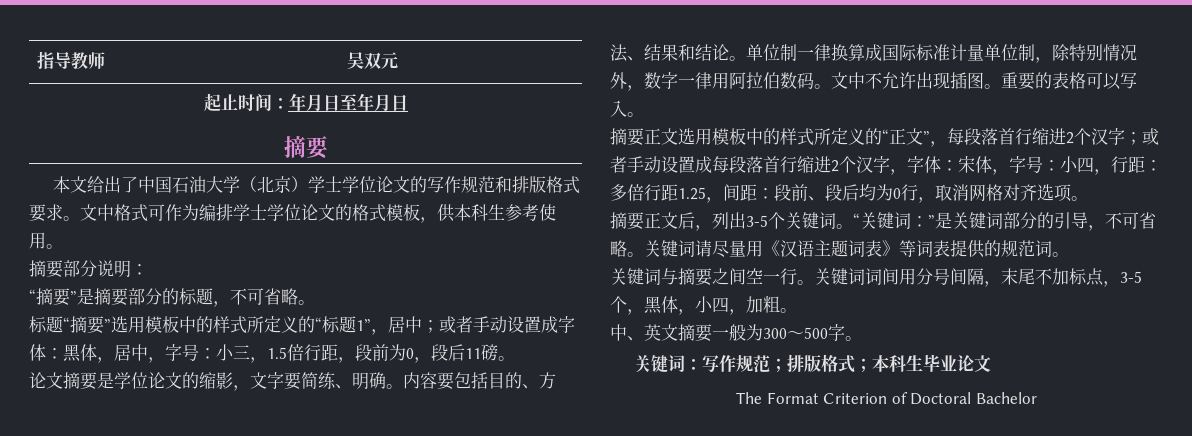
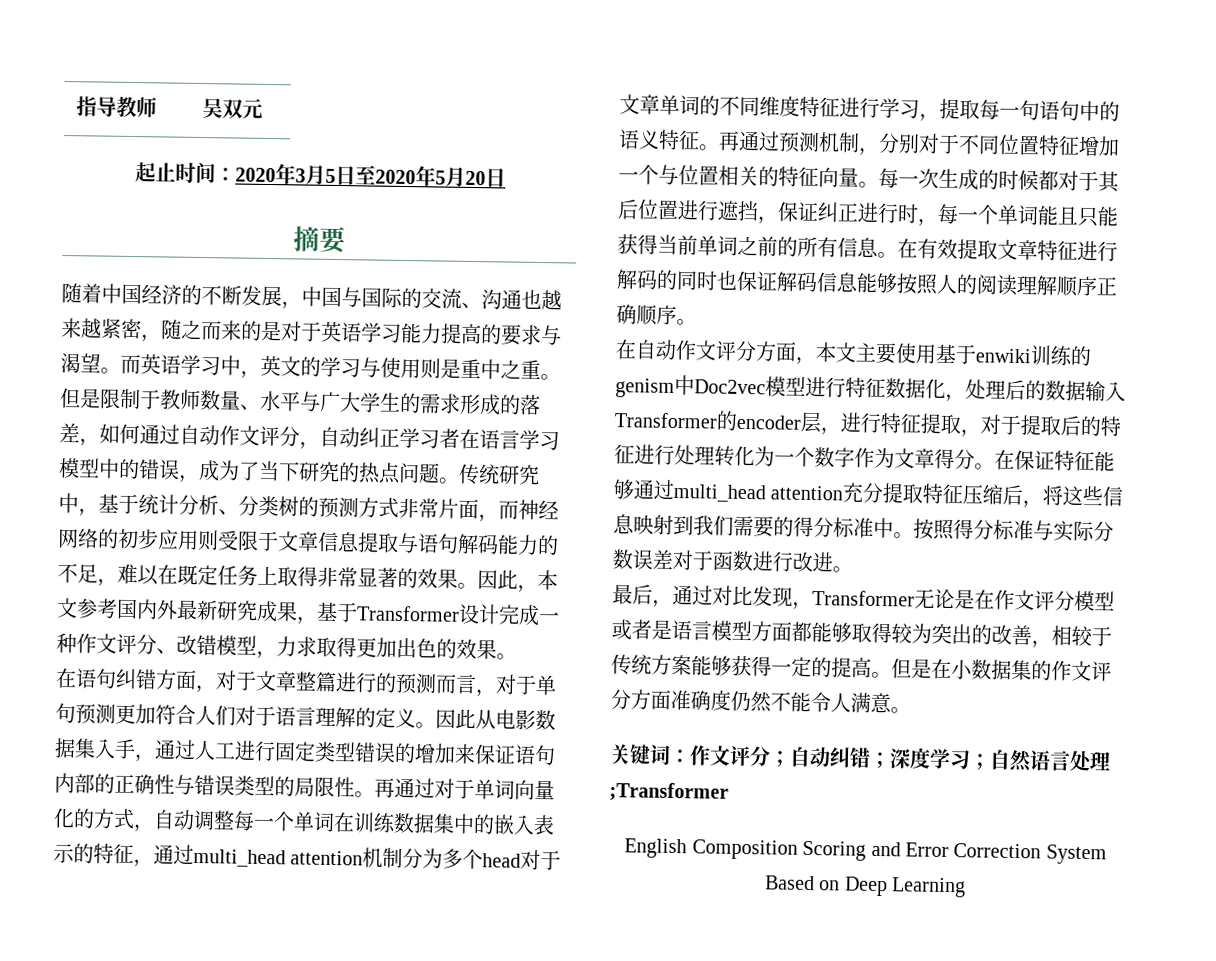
[288,93,408,112] [283,136,329,159] [52,176,580,194] [29,204,556,223] [29,232,63,249] [29,260,148,278] [29,288,315,307] [29,316,575,335] [29,344,515,363] [29,372,556,391] [610,44,1137,63] [610,72,1137,91] [610,100,644,117] [610,128,1159,147] [610,156,1162,175] [610,184,1088,203] [610,212,1156,231] [610,240,1069,258] [610,268,1142,287] [610,295,797,315] [610,324,862,342] [633,354,991,373] [736,392,1037,405] 年月日至年月日 // 摘要 // 本文给出了中国石油大学（北京）学士学位论文的写作规范和排版格式要求。文中格式可作为编排学士学位论文的格式模板，供本科生参考使用。 // 摘要部分说明： // “摘要”是摘要部分的标题，不可省略。 // 标题“摘要”选用模板中的样式所定义的“标题1”，居中；或者手动设置成字体：黑体，居中，字号：小三，1.5倍行距，段前为0，段后11磅。 // 论文摘要是学位论文的缩影，文字要简练、明确。内容要包括目的、方法、结果和结论。单位制一律换算成国际标准计量单位制，除特别情况外，数字一律用阿拉伯数码。文中不允许出现插图。重要的表格可以写入。 // 摘要正文选用模板中的样式所定义的“正文”，每段落首行缩进2个汉字；或者手动设置成每段落首行缩进2个汉字，字体：宋体，字号：小四，行距：多倍行距1.25，间距：段前、段后均为0行，取消网格对齐选项。 // 摘要正文后，列出3-5个关键词。“关键词：”是关键词部分的引导，不可省略。关键词请尽量用《汉语主题词表》等词表提供的规范词。 // 关键词与摘要之间空一行。关键词词间用分号间隔，末尾不加标点，3-5个，黑体，小四，加粗。 // 中、英文摘要一般为300～500字。 // 关键词：写作规范；排版格式；本科生毕业论文 // The Format Criterion of Doctoral Bachelor -> [235,163,506,188] [293,225,347,254] [61,282,562,311] [61,317,562,346] [60,352,561,381] [60,387,541,416] [59,422,560,451] [58,457,540,485] [58,492,559,523] [57,528,559,556] [57,562,558,593] [56,597,560,627] [56,632,517,660] [55,667,557,698] [55,702,556,731] [54,737,556,766] [54,772,555,800] [53,807,555,836] [53,843,562,871] [619,94,1120,122] [618,129,1120,157] [618,164,1120,193] [617,199,1119,228] [617,234,1118,262] [616,269,1118,297] [616,304,697,326] [615,339,1092,367] [615,374,1126,403] [614,410,1121,438] [614,444,1115,472] [613,479,1124,509] [613,514,1114,542] [612,549,853,573] [612,584,1115,612] [611,619,1112,649] [611,654,1112,682] [610,689,911,714] [609,744,1111,773] [609,782,729,802] [624,838,1107,865] [764,875,967,898] 2020年3月5日至2020年5月20日 // 摘要 // 随着中国经济的不断发展，中国与国际的交流、沟通也越来越紧密，随之而来的是对于英语学习能力提高的要求与渴望。而英语学习中，英文的学习与使用则是重中之重。但是限制于教师数量、水平与广大学生的需求形成的落差，如何通过自动作文评分，自动纠正学习者在语言学习模型中的错误，成为了当下研究的热点问题。传统研究中，基于统计分析、分类树的预测方式非常片面，而神经网络的初步应用则受限于文章信息提取与语句解码能力的不足，难以在既定任务上取得非常显著的效果。因此，本文参考国内外最新研究成果，基于Transformer设计完成一种作文评分、改错模型，力求取得更加出色的效果。 // 在语句纠错方面，对于文章整篇进行的预测而言，对于单句预测更加符合人们对于语言理解的定义。因此从电影数据集入手，通过人工进行固定类型错误的增加来保证语句内部的正确性与错误类型的局限性。再通过对于单词向量化的方式，自动调整每一个单词在训练数据集中的嵌入表示的特征，通过multi_head attention机制分为多个head对于文章单词的不同维度特征进行学习，提取每一句语句中的语义特征。再通过预测机制，分别对于不同位置特征增加一个与位置相关的特征向量。每一次生成的时候都对于其后位置进行遮挡，保证纠正进行时，每一个单词能且只能获得当前单词之前的所有信息。在有效提取文章特征进行解码的同时也保证解码信息能够按照人的阅读理解顺序正确顺序。 // 在自动作文评分方面，本文主要使用基于enwiki训练的genism中Doc2vec模型进行特征数据化，处理后的数据输入Transformer的encoder层，进行特征提取，对于提取后的特征进行处理转化为一个数字作为文章得分。在保证特征能够通过multi_head attention充分提取特征压缩后，将这些信息映射到我们需要的得分标准中。按照得分标准与实际分数误差对于函数进行改进。 // 最后，通过对比发现，Transformer无论是在作文评分模型或者是语言模型方面都能够取得较为突出的改善，相较于传统方案能够获得一定的提高。但是在小数据集的作文评分方面准确度仍然不能令人满意。 // 关键词：作文评分；自动纠错；深度学习；自然语言处理;Transformer // English Composition Scoring and Error Correction System Based on Deep Learning

